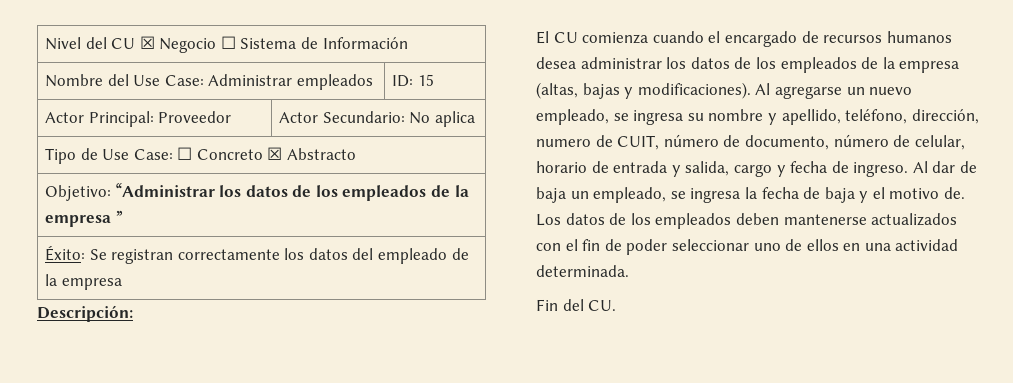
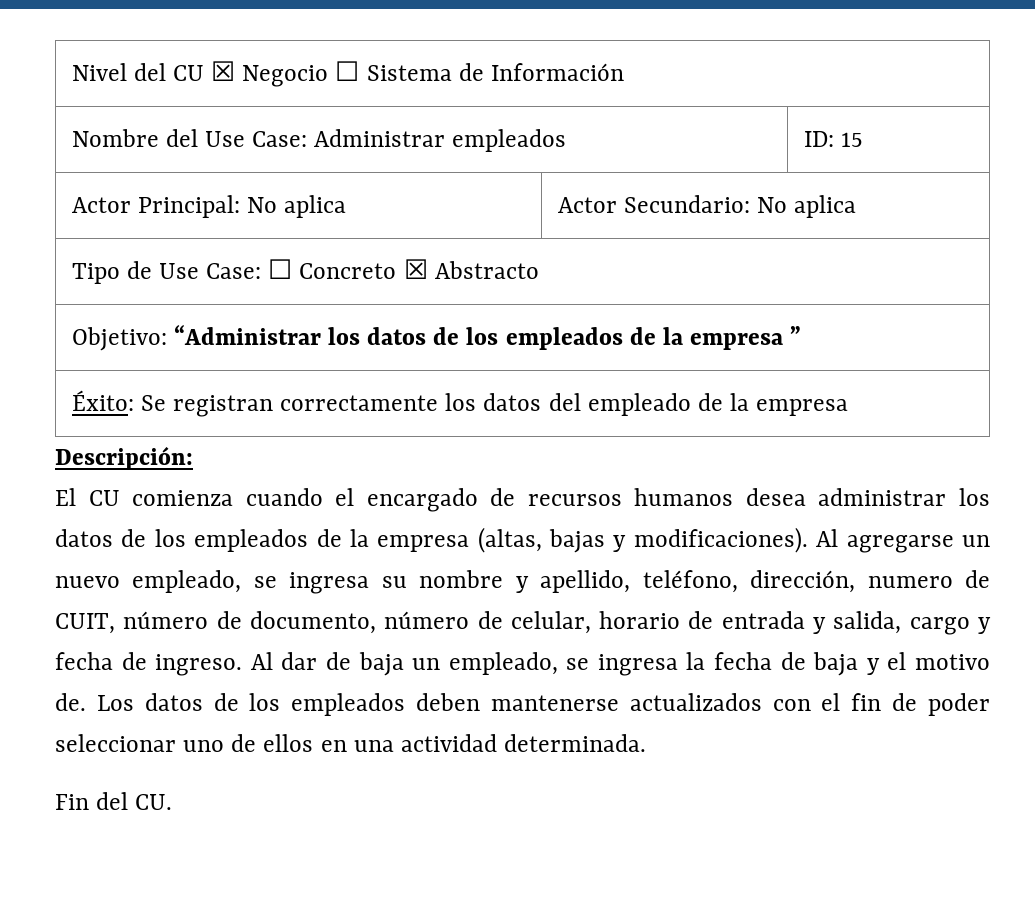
[158,111,232,123] Proveedor -> [246,195,347,218] No aplica

